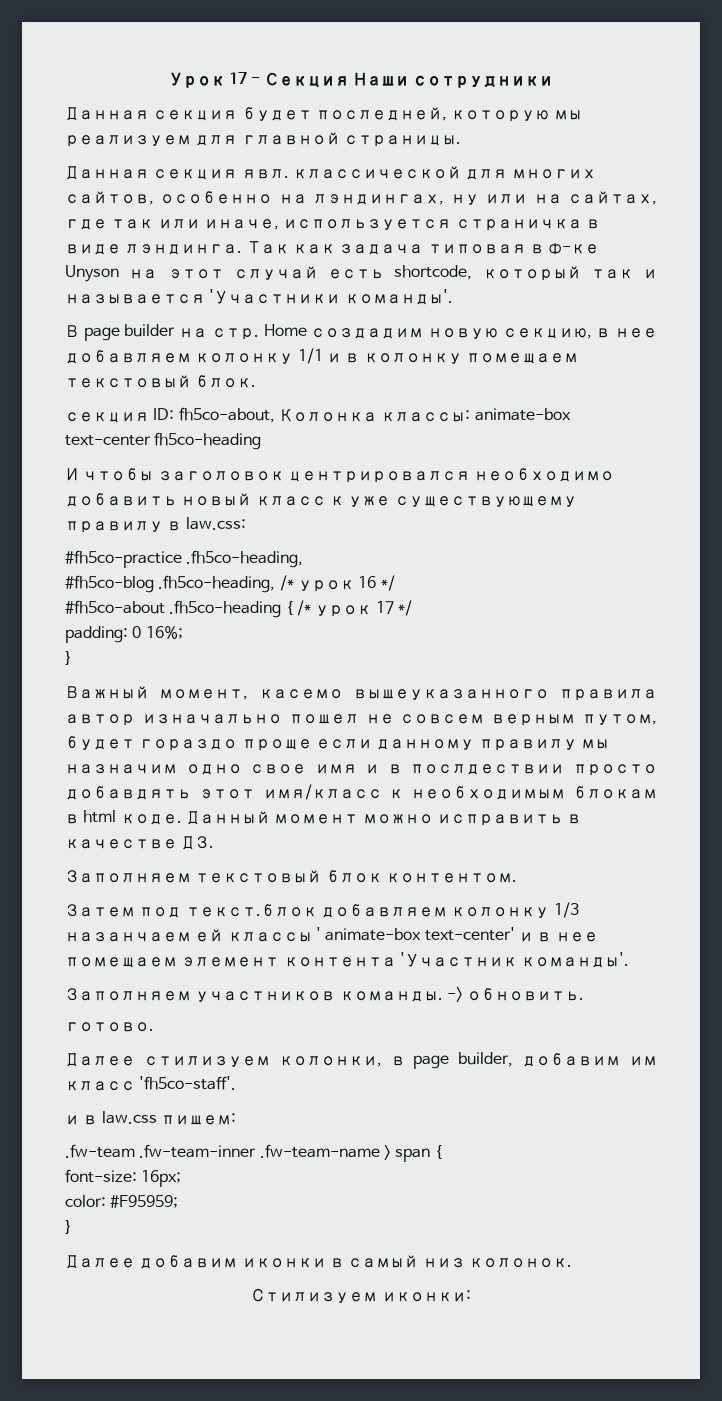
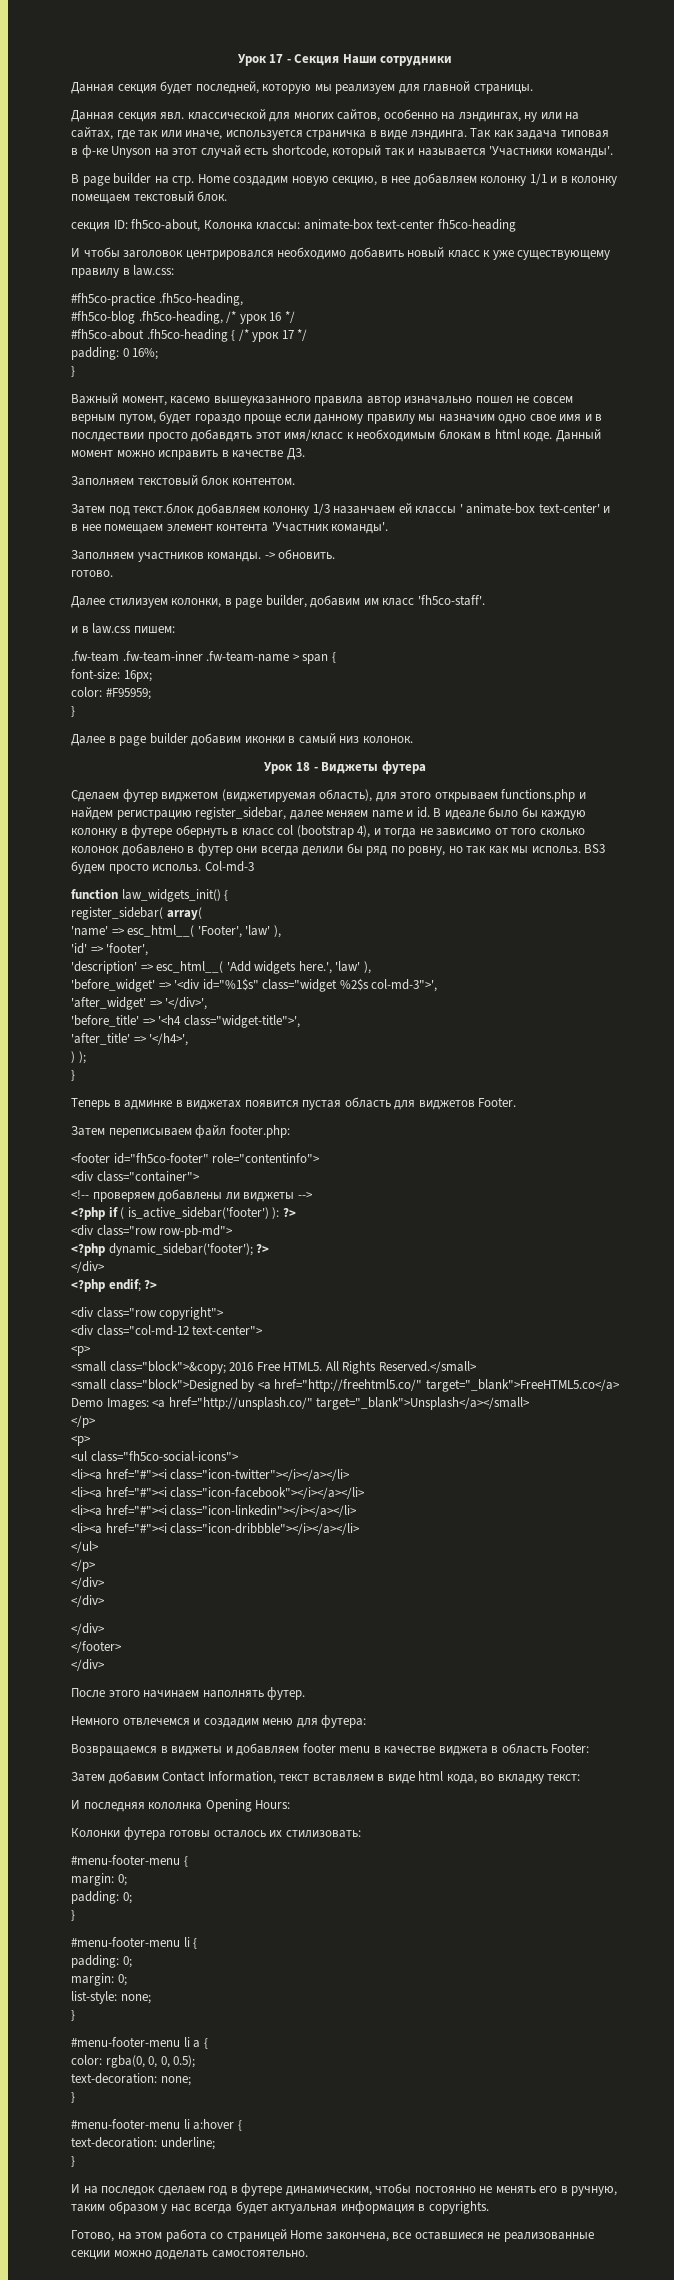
(135, 1262) none -> [108,733,188,746] в page builder
[251,1288,471,1303] Стилизуем иконки: -> [264,761,426,774] [71,789,586,802] [71,807,587,820] [71,825,585,838] [71,843,606,856] [71,861,254,874] [71,889,229,902] [71,907,202,920] [71,925,281,938] [71,943,149,956] [71,961,371,974] [71,978,438,992] [71,997,208,1010] [71,1015,300,1028] [71,1033,189,1046] [71,1051,86,1064] [71,1070,75,1081] [71,1097,517,1110] [71,1125,290,1138] [71,1153,321,1164] [71,1171,200,1182] [71,1189,313,1202] [71,1207,296,1220] [71,1225,234,1238] [71,1243,270,1256] [71,1261,105,1273] [71,1279,158,1292] [71,1307,225,1320] [71,1325,264,1336] [71,1346,91,1356] [71,1361,477,1374] [71,1379,620,1392] [71,1397,531,1410] [71,1415,96,1428] [71,1436,91,1446] [71,1451,239,1462] [71,1469,351,1481] [71,1487,366,1499] [71,1505,358,1517] [71,1523,361,1535] [71,1541,99,1553] [71,1559,96,1572] [71,1577,105,1589] [71,1595,105,1607] [71,1623,105,1635] [71,1641,122,1653] [71,1659,105,1671] [71,1687,306,1700] [71,1715,367,1728] [71,1743,590,1756] [71,1771,581,1784] [71,1799,291,1812] [71,1827,361,1840] [71,1855,188,1867] [71,1873,127,1886] [71,1891,132,1904] [71,1910,75,1921] [71,1937,198,1949] [71,1955,132,1968] [71,1973,127,1986] [71,1991,151,2004] [71,2010,75,2021] [71,2037,208,2049] [71,2055,196,2068] [71,2073,191,2086] [71,2092,75,2103] [71,2119,242,2131] [71,2137,215,2150] [71,2156,75,2167] [71,2183,618,2196] [71,2201,489,2214] [71,2229,594,2242] [71,2250,308,2260] Урок 18 - Виджеты футера // Сделаем футер виджетом (виджетируемая область), для этого открываем functions.php и найдем регистрацию register_sidebar, далее меняем name и id. В идеале было бы каждую колонку в футере обернуть в класс col (bootstrap 4), и тогда не зависимо от того сколько колонок добавлено в футер они всегда делили бы ряд по ровну, но так как мы использ. BS3 будем просто использ. Col-md-3 // function law_widgets_init() { // register_sidebar( array( // 'name' => esc_html__( 'Footer', 'law' ), // 'id' => 'footer', // 'description' => esc_html__( 'Add widgets here.', 'law' ), // 'before_widget' => '<div id="%1$s" class="widget %2$s col-md-3">', // 'after_widget' => '</div>', // 'before_title' => '<h4 class="widget-title">', // 'after_title' => '</h4>', // ) ); // } // Теперь в админке в виджетах появится пустая область для виджетов Footer. // Затем переписываем файл footer.php: // <footer id="fh5co-footer" role="contentinfo"> // <div class="container"> // <!-- проверяем добавлены ли виджеты --> // <?php if ( is_active_sidebar('footer') ): ?> // <div class="row row-pb-md"> // <?php dynamic_sidebar('footer'); ?> // </div> // <?php endif; ?> // <div class="row copyright"> // <div class="col-md-12 text-center"> // <p> // <small class="block">&copy; 2016 Free HTML5. All Rights Reserved.</small> // <small class="block">Designed by <a href="http://freehtml5.co/" target="_blank">FreeHTML5.co</a> Demo Images: <a href="http://unsplash.co/" target="_blank">Unsplash</a></small> // </p> // <p> // <ul class="fh5co-social-icons"> // <li><a href="#"><i class="icon-twitter"></i></a></li> // <li><a href="#"><i class="icon-facebook"></i></a></li> // <li><a href="#"><i class="icon-linkedin"></i></a></li> // <li><a href="#"><i class="icon-dribbble"></i></a></li> // </ul> // </p> // </div> // </div> // </div> // </footer> // </div> // После этого начинаем наполнять футер. // Немного отвлечемся и создадим меню для футера: // Возвращаемся в виджеты и добавляем footer menu в качестве виджета в область Footer: // Затем добавим Contact Information, текст вставляем в виде html кода, во вкладку текст: // И последняя кололнка Opening Hours: // Колонки футера готовы осталось их стилизовать: // #menu-footer-menu { // margin: 0; // padding: 0; // } // #menu-footer-menu li { // padding: 0; // margin: 0; // list-style: none; // } // #menu-footer-menu li a { // color: rgba(0, 0, 0, 0.5); // text-decoration: none; // } // #menu-footer-menu li a:hover { // text-decoration: underline; // } // И на последок сделаем год в футере динамическим, чтобы постоянно не менять его в ручную, таким образом у нас всегда будет актуальная информация в copyrights. // Готово, на этом работа со страницей Home закончена, все оставшиеся не реализованные секции можно доделать самостоятельно.

